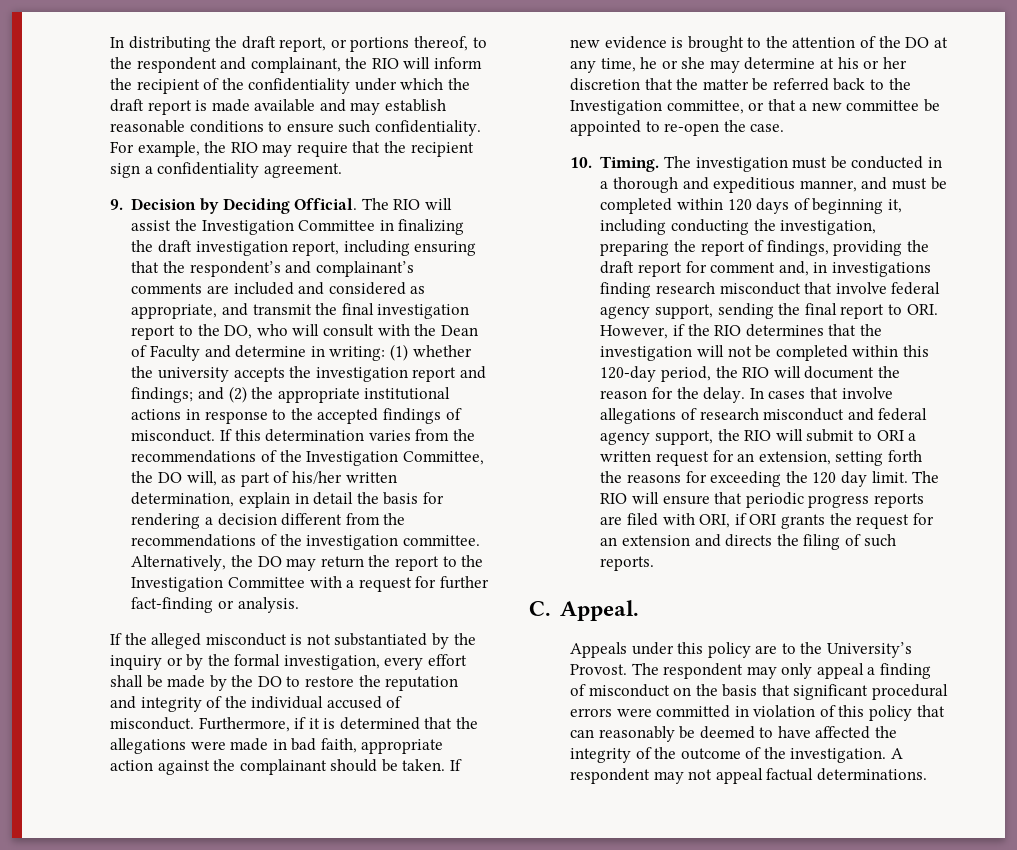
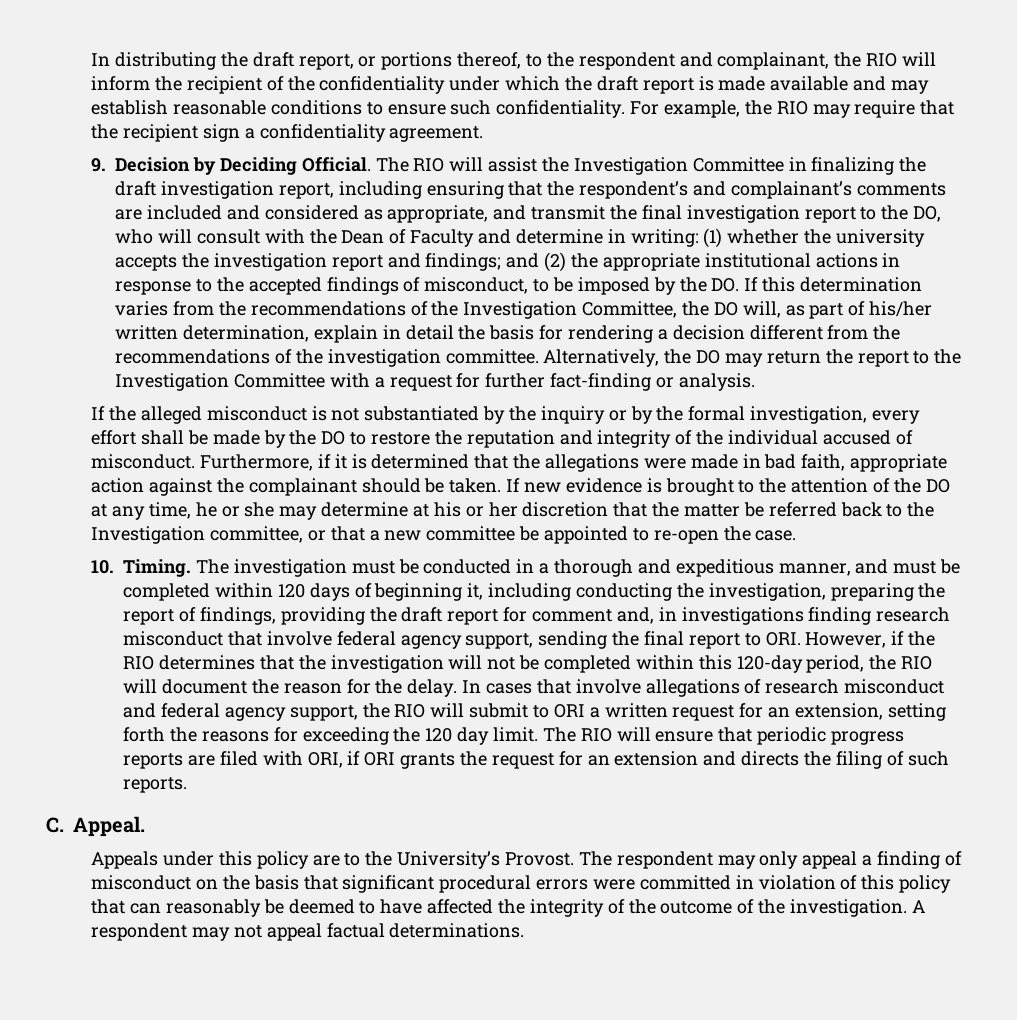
[131,429,216,442] misconduct. -> [424,277,740,295] misconduct, to be imposed by the DO.

